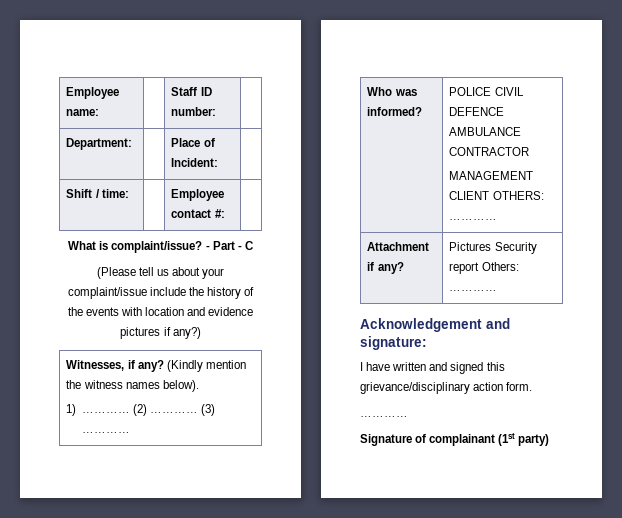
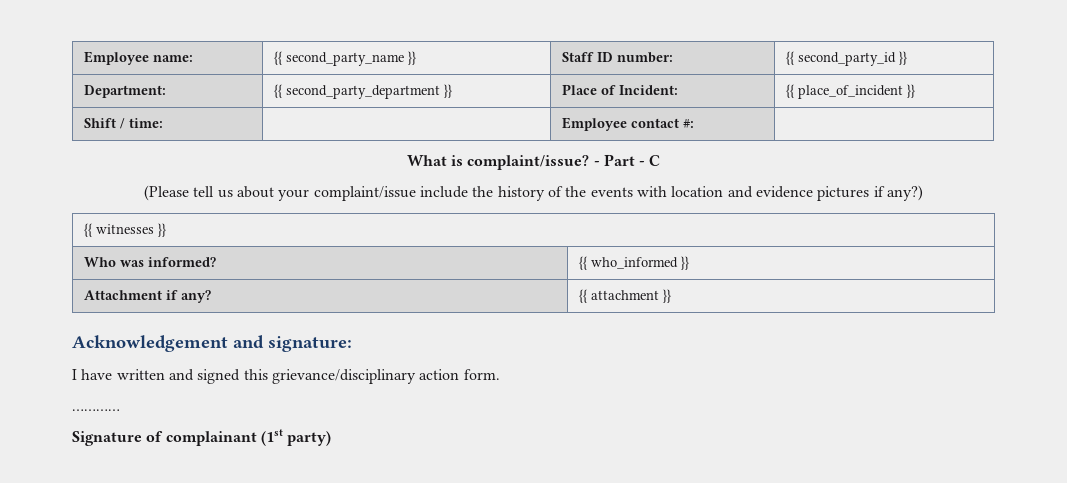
(100, 112) none -> [274,51,417,66] {{ second_party_name }}
[66,138,133,150] // Department: | -> [786,51,908,66] [84,85,167,98] [274,84,453,99] {{ second_party_id }} // Department: | {{ second_party_department }}
(219, 162) none -> [786,84,916,99] {{ place_of_incident }}
[66,360,246,372] [66,380,199,392] [66,404,216,416] [82,432,131,433] [367,87,417,96] [367,107,423,116] [449,87,524,96] [449,107,505,116] [449,127,522,136] [449,147,530,156] [449,171,534,180] [449,191,544,200] [449,219,498,220] [367,242,430,251] [367,262,404,274] [449,242,537,254] [449,262,519,274] [449,290,498,291] Witnesses, if any? (Kindly mention the witness names below). // 1) ………… (2) ………… (3) ………… // Who was informed? | POLICE CIVIL DEFENCE AMBULANCE CONTRACTOR // MANAGEMENT CLIENT OTHERS: ………… // Attachment if any? | Pictures Security report Others: ………… -> [84,223,167,237] [84,257,217,267] [579,256,690,270] [84,290,212,303] [579,289,672,303] {{ witnesses }} // Who was informed? | {{ who_informed }} // Attachment if any? | {{ attachment }}

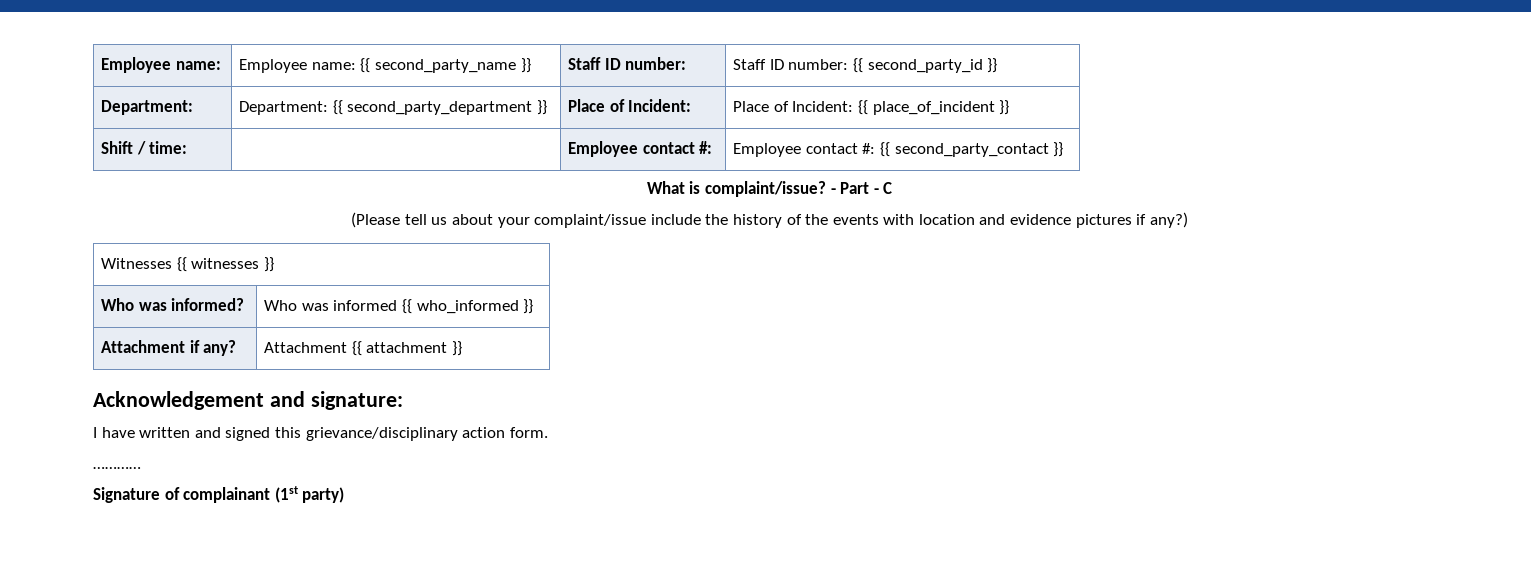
(194, 58) none -> [239,59,356,73] Employee name:
(674, 57) none -> [733,59,849,70] Staff ID number:
(167, 91) none -> [239,101,329,115] Department:
(679, 90) none -> [733,101,854,112] Place of Incident:
(695, 123) none -> [733,142,1064,157] Employee contact #: {{ second_party_contact }}
(923, 193) none -> [101,258,173,269] Witnesses
(217, 262) none -> [264,300,398,311] Who was informed
(212, 296) none -> [264,342,348,353] Attachment

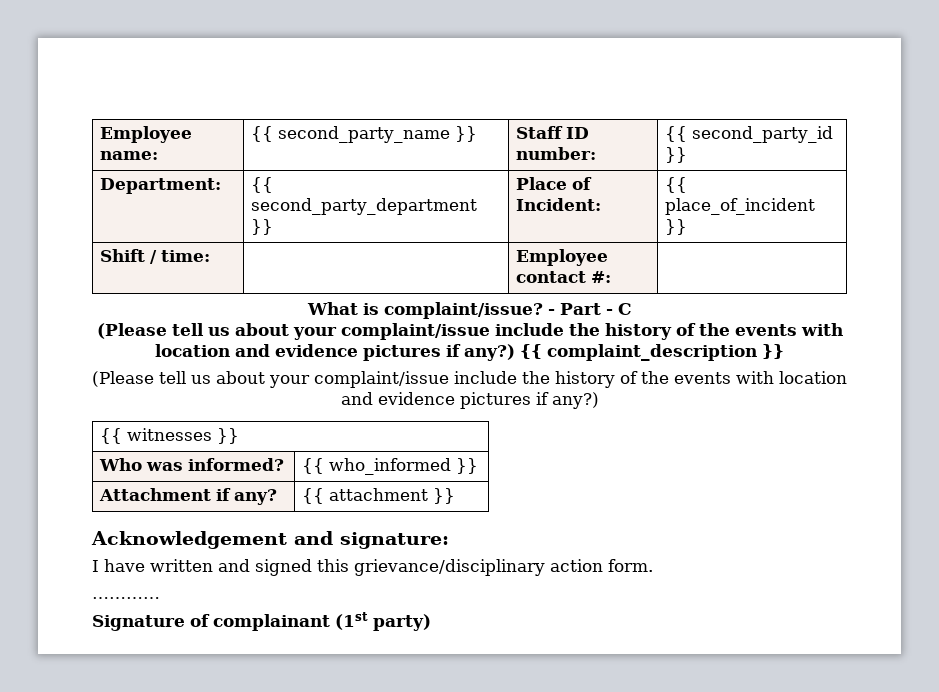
[239,59,356,73] Employee name: -> (158, 155) none
[733,59,849,70] Staff ID number: -> (596, 153) none
[239,101,329,115] Department: -> (221, 186) none
[733,101,854,112] Place of Incident: -> (601, 204) none
[733,142,1064,157] Employee contact #: {{ second_party_contact }} -> (611, 277) none
(893, 188) none -> [96,323,843,340] [155,344,784,361] // (Please tell us about your complaint/issue include the history of the events with location and evidence pictures if any?) {{ complaint_description }}
[101,258,173,269] Witnesses -> (599, 400) none
[264,300,398,311] Who was informed -> (284, 464) none
[264,342,348,353] Attachment -> (277, 497) none

